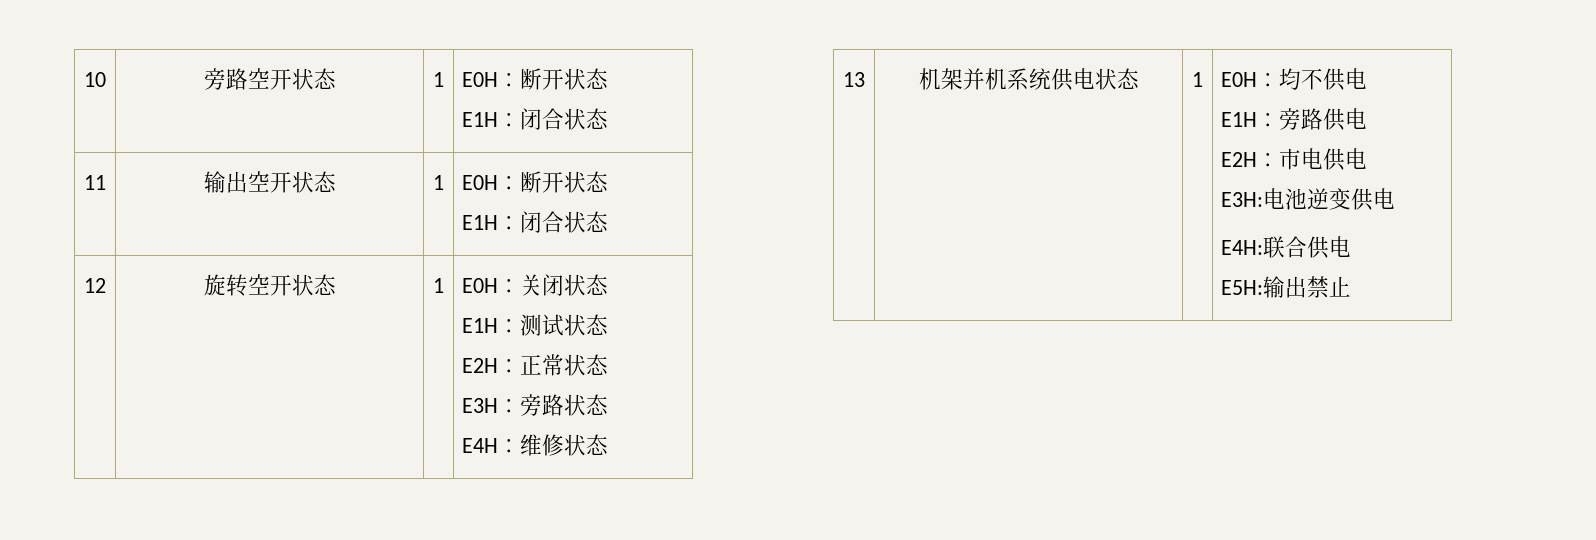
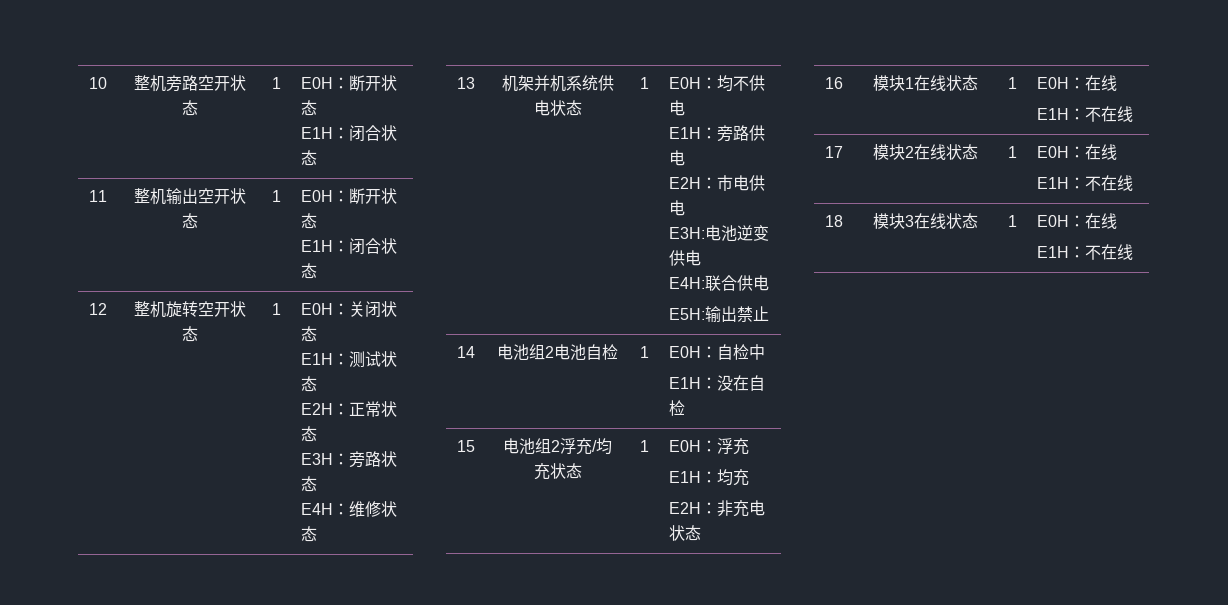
(106, 79) none -> [133,75,166,92] 整机
(106, 182) none -> [133,188,166,205] 整机
(106, 285) none -> [133,301,166,318] 整机
(1352, 286) none -> [457,346,475,358] [497,344,618,360] [640,346,649,358] [669,344,766,360] [669,375,766,391] [669,400,686,416] [457,440,475,452] [503,438,612,455] [533,463,582,480] [640,440,649,452] [669,438,750,455] [669,469,750,486] [669,500,766,517] [669,525,702,541] [825,77,843,89] [873,75,978,91] [1008,77,1017,89] [1037,75,1118,91] [1037,106,1134,122] [825,146,843,158] [873,144,978,160] [1008,146,1017,158] [1037,144,1118,160] [1037,175,1134,191] [825,215,843,227] [873,213,978,229] [1008,215,1017,227] [1037,213,1118,229] [1037,244,1134,260] // 14 | 电池组2电池自检 | 1 | E0H：自检中 // E1H：没在自检 // 15 | 电池组2浮充/均充状态 | 1 | E0H：浮充 // E1H：均充 // E2H：非充电状态 // 16 | 模块1在线状态 | 1 | E0H：在线 // E1H：不在线 // 17 | 模块2在线状态 | 1 | E0H：在线 // E1H：不在线 // 18 | 模块3在线状态 | 1 | E0H：在线 // E1H：不在线

